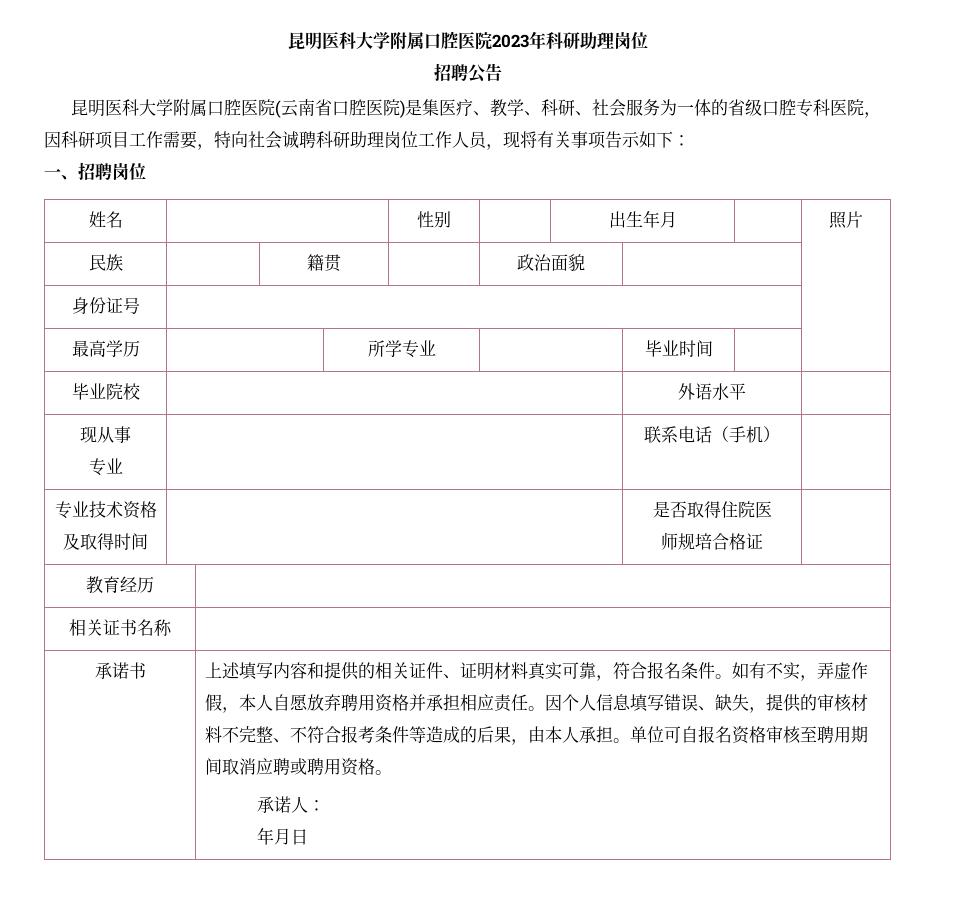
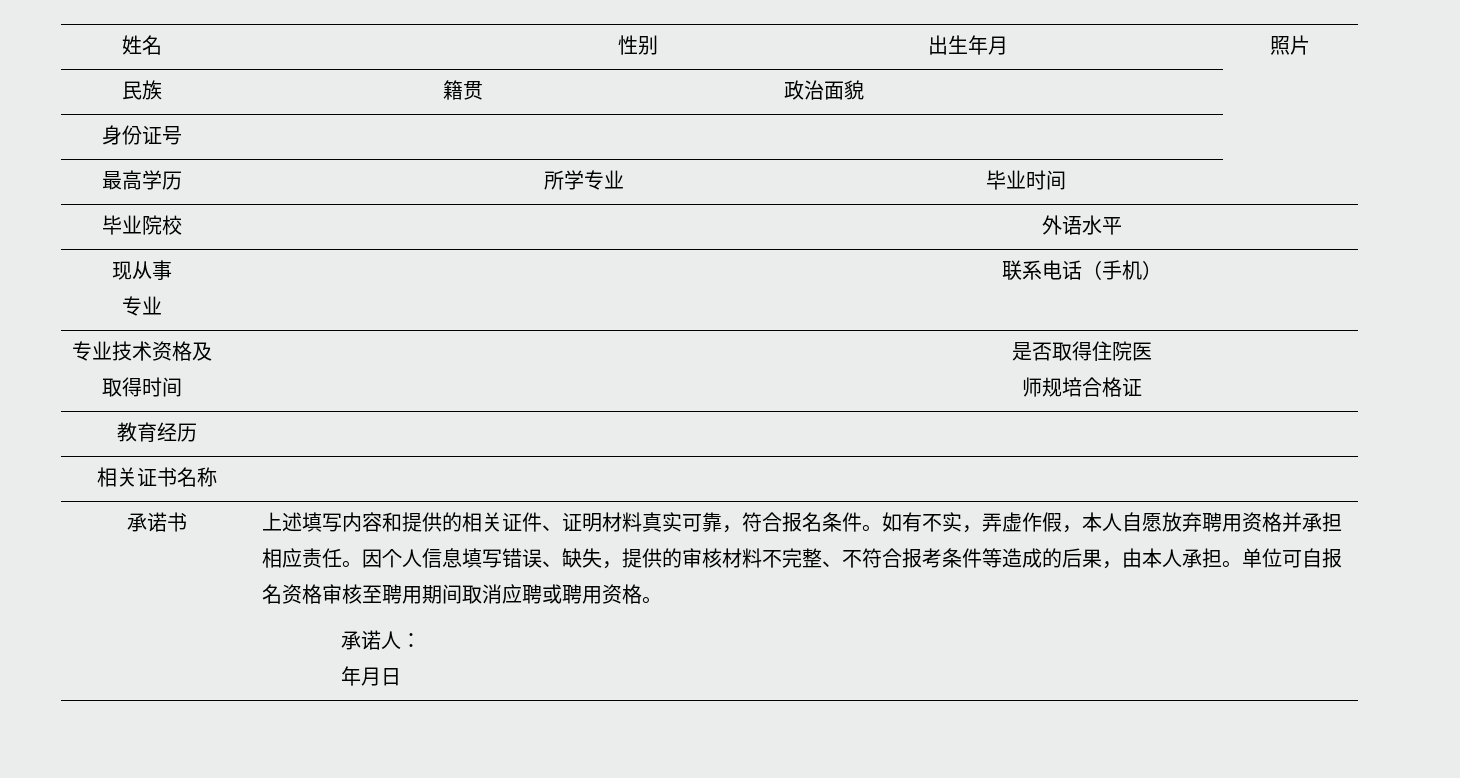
[288,31,648,50] [434,63,502,83] [70,99,881,118] [44,131,690,150] [44,162,146,180] 昆明医科大学附属口腔医院2023年科研助理岗位 // 招聘公告 // 昆明医科大学附属口腔医院(云南省口腔医院)是集医疗、教学、科研、社会服务为一体的省级口腔专科医院，因科研项目工作需要，特向社会诚聘科研助理岗位工作人员，现将有关事项告示如下： // 一、招聘岗位 // -> (122, 45) none

